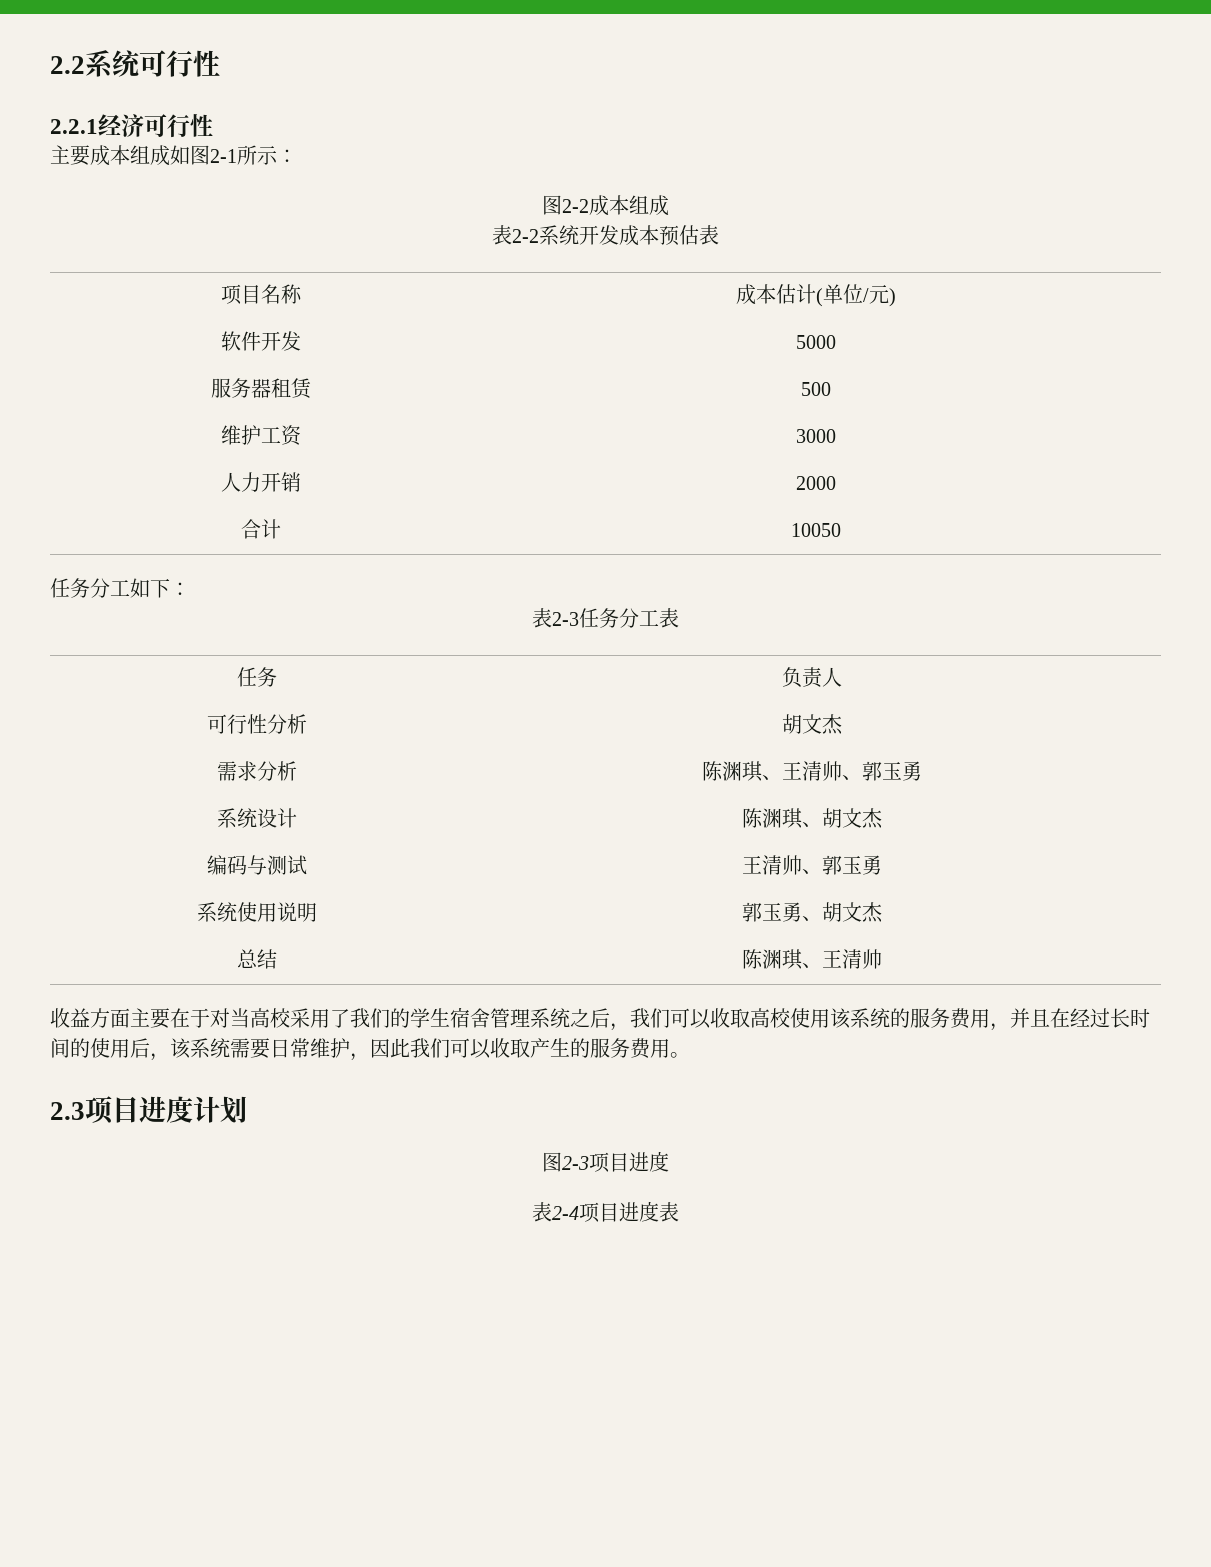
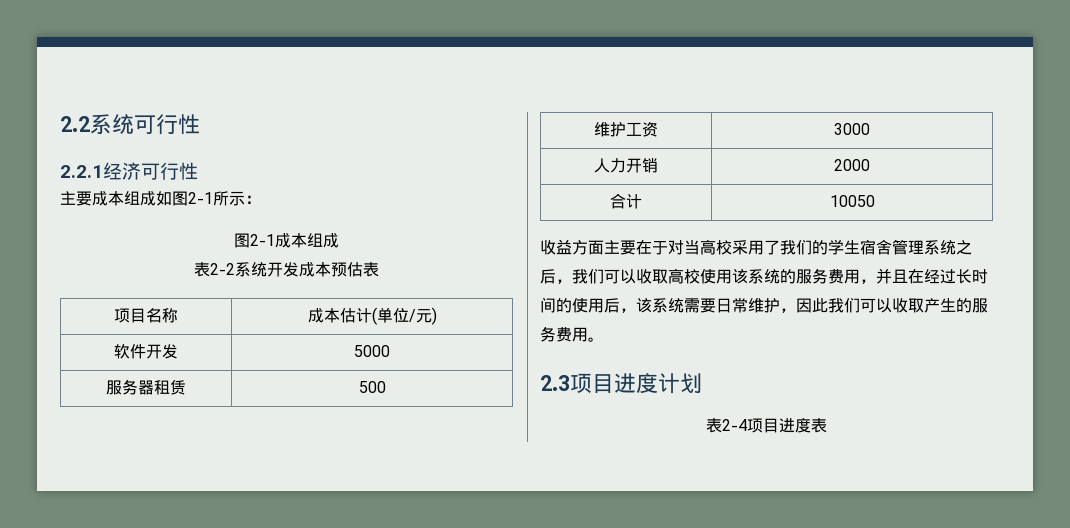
[562,199,589,213] 2-2 -> [250,234,275,246] 2-1
[50,578,190,598] [532,608,679,628] [236,667,277,687] [781,667,842,688] [206,714,307,734] [781,714,843,735] [216,761,297,781] [701,761,922,782] [216,808,297,828] [741,808,883,829] [206,855,307,875] [741,855,882,875] [196,902,317,922] [741,902,883,923] [236,949,277,969] [741,949,882,970] // 任务分工如下： // 表2-3任务分工表 // 任务 | 负责人 // 可行性分析 | 胡文杰 // 需求分析 | 陈渊琪、王清帅、郭玉勇 // 系统设计 | 陈渊琪、胡文杰 // 编码与测试 | 王清帅、郭玉勇 // 系统使用说明 | 郭玉勇、胡文杰 // 总结 | 陈渊琪、王清帅 -> (875, 201) none
[542,1151,669,1173] // 图2-3项目进度 -> (702, 383) none

